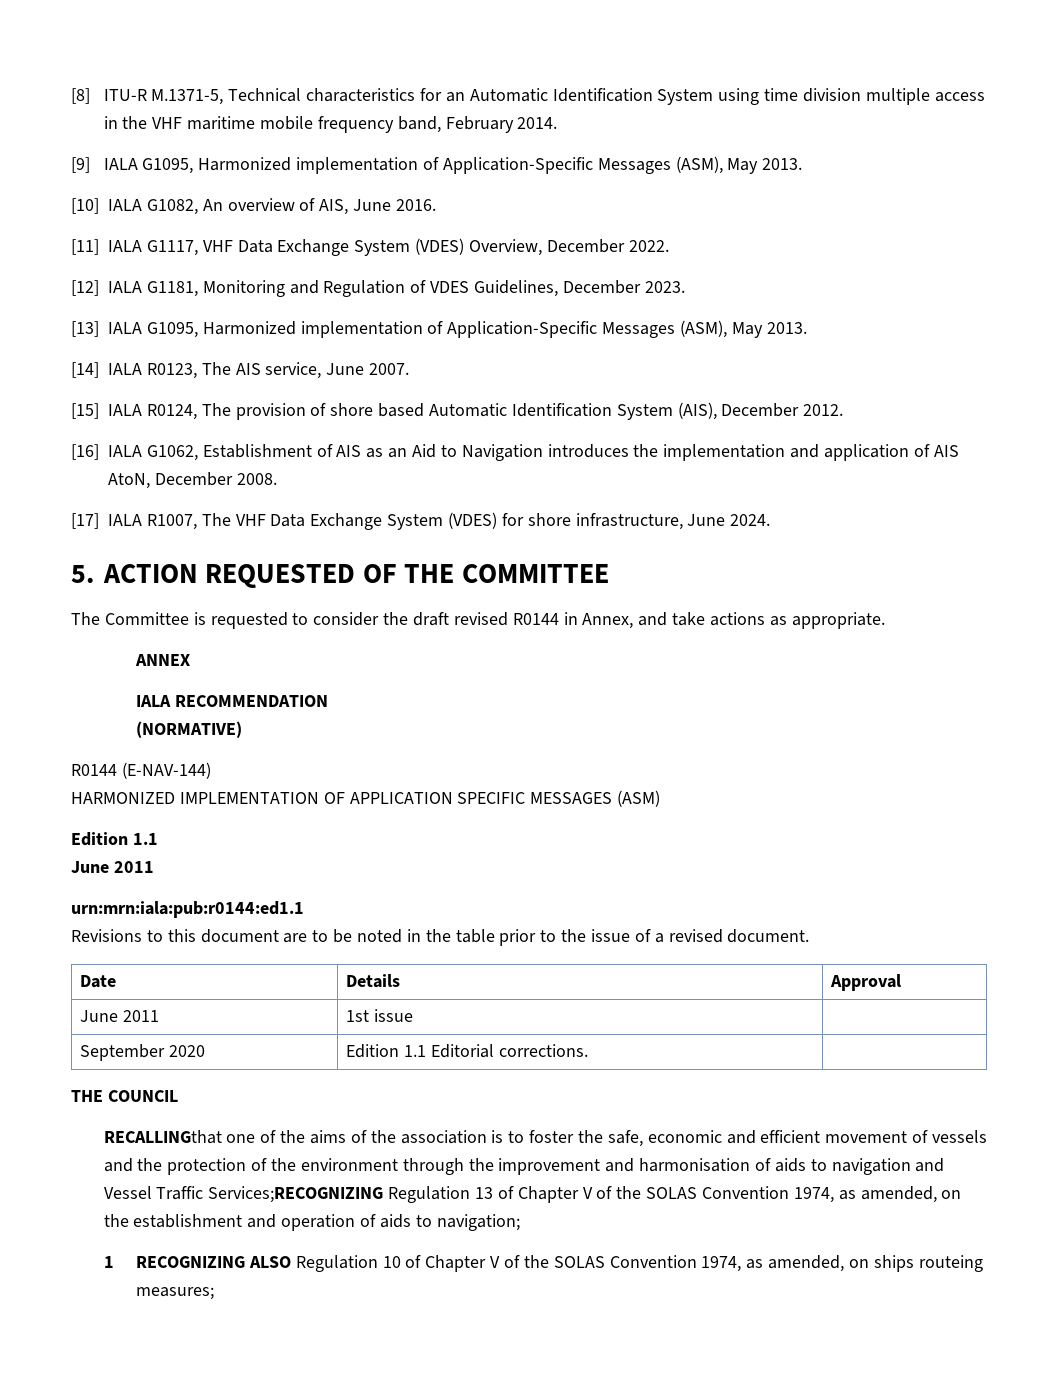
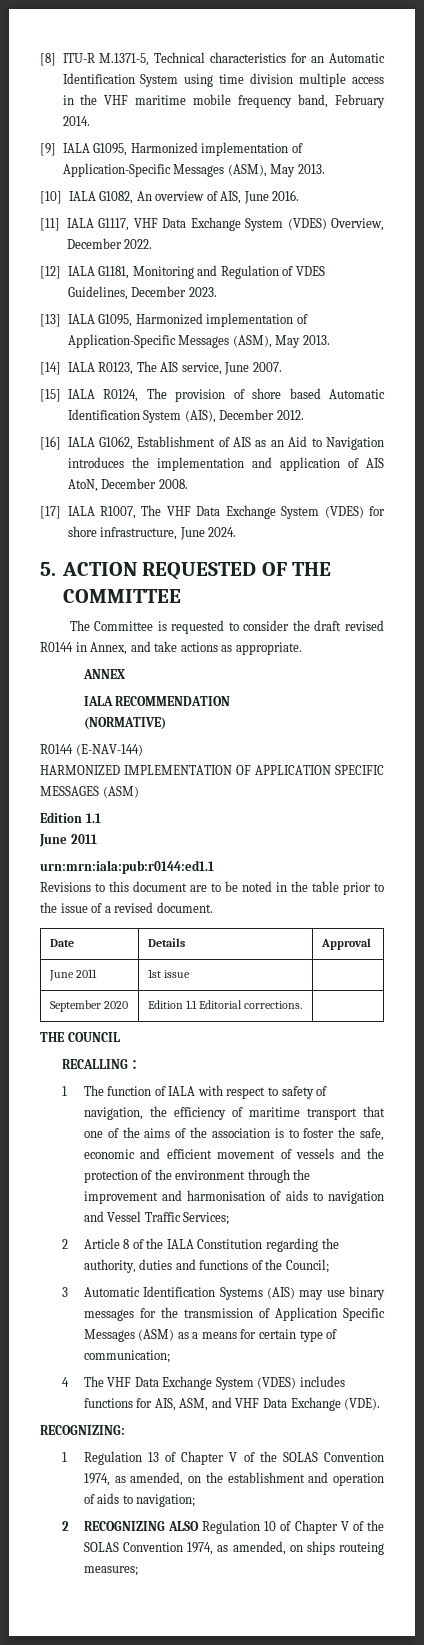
[103,1130,222,1144] RECALLINGthat -> [61,1059,141,1069] [61,1085,328,1099] [83,1106,385,1120] RECALLING： // 1 The function of IALA with respect to safety of navigation, the efficiency of maritime transport that
[208,1186,384,1203] Services;RECOGNIZING -> [183,1212,230,1225] [61,1238,339,1252] [83,1259,329,1273] [61,1286,385,1300] [83,1307,385,1321] [83,1329,338,1342] [83,1350,170,1363] [61,1376,345,1390] [83,1397,381,1411] [40,1425,125,1435] [61,1452,67,1462] Services; // 2 Article 8 of the IALA Constitution regarding the authority, duties and functions of the Council; // 3 Automatic Identification Systems (AIS) may use binary messages for the transmission of Application Specific Messages (ASM) as a means for certain type of communication; // 4 The VHF Data Exchange System (VDES) includes functions for AIS, ASM, and VHF Data Exchange (VDE). // RECOGNIZING: // 1
[103,1256,114,1268] 1 -> [61,1521,69,1531] 2

